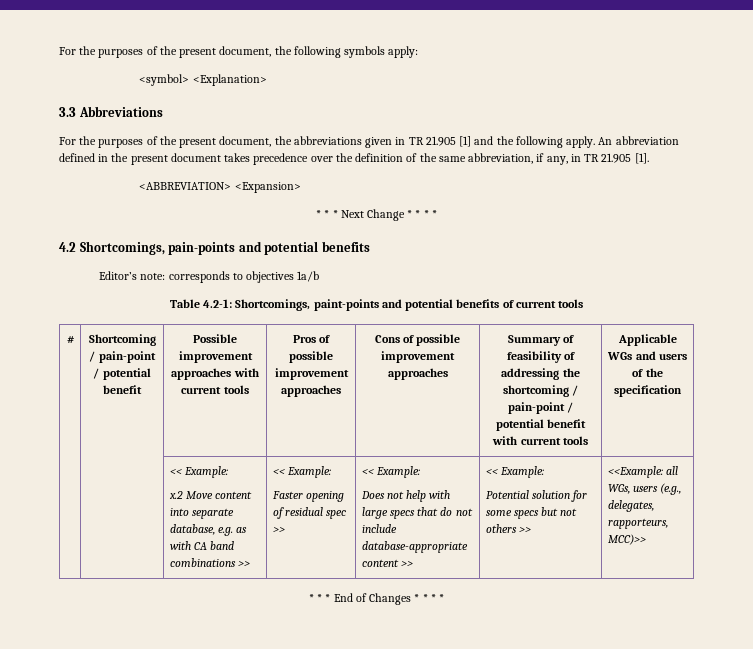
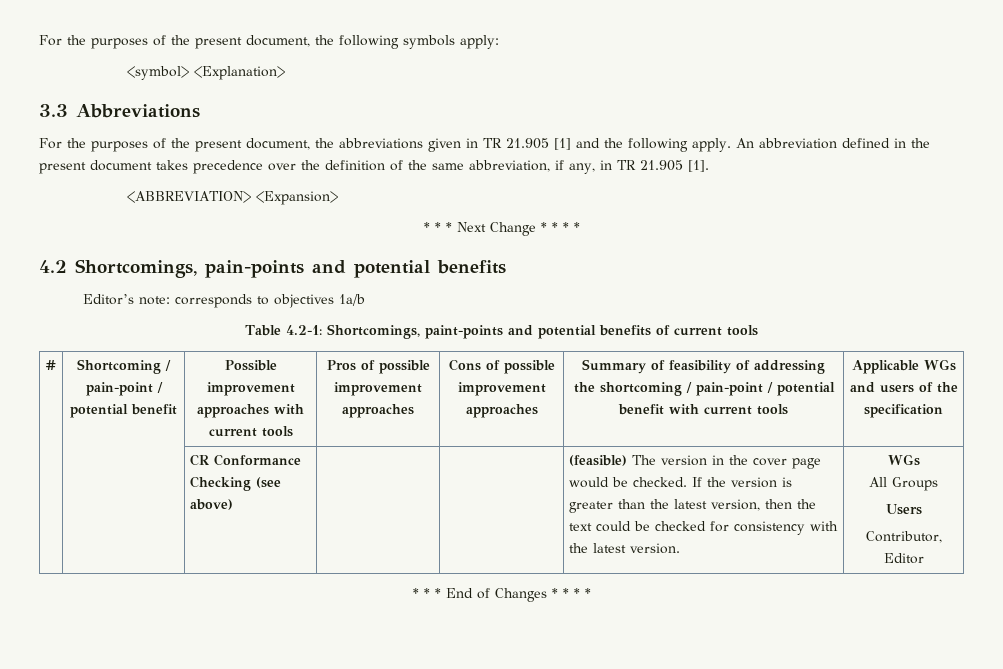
[169,466,228,478] [168,491,253,499] [169,508,234,519] [169,524,248,536] [169,541,235,550] [169,558,250,567] [272,466,331,478] [271,491,344,502] [272,507,347,519] [272,527,285,533] [361,466,420,478] [360,490,451,502] [361,507,473,519] [361,524,397,533] [361,541,468,553] [361,559,413,567] [485,466,544,478] [485,490,588,502] [485,507,578,519] [485,524,531,533] [607,466,678,478] [607,483,682,495] [607,500,654,512] [607,518,668,529] [607,534,646,545] << Example: // x.2 Move content into separate database, e.g. as with CA band combinations >> | << Example: // Faster opening of residual spec >> | << Example: // Does not help with large specs that do not include database-appropriate content >> | << Example: // Potential solution for some specs but not others >> | <<Example: all WGs, users (e.g., delegates, rapporteurs, MCC)>> -> [190,454,302,466] [190,476,282,491] [190,499,234,510] [569,455,822,469] [569,477,793,488] [569,499,817,513] [569,521,839,535] [569,543,681,554] [887,454,920,466] [869,477,938,491] [885,504,922,515] [865,531,942,543] [883,553,924,564] CR Conformance Checking (see above) | | | (feasible) The version in the cover page would be checked. If the version is greater than the latest version, then the text could be checked for consistency with the latest version. | WGs // All Groups // Users // Contributor, Editor

